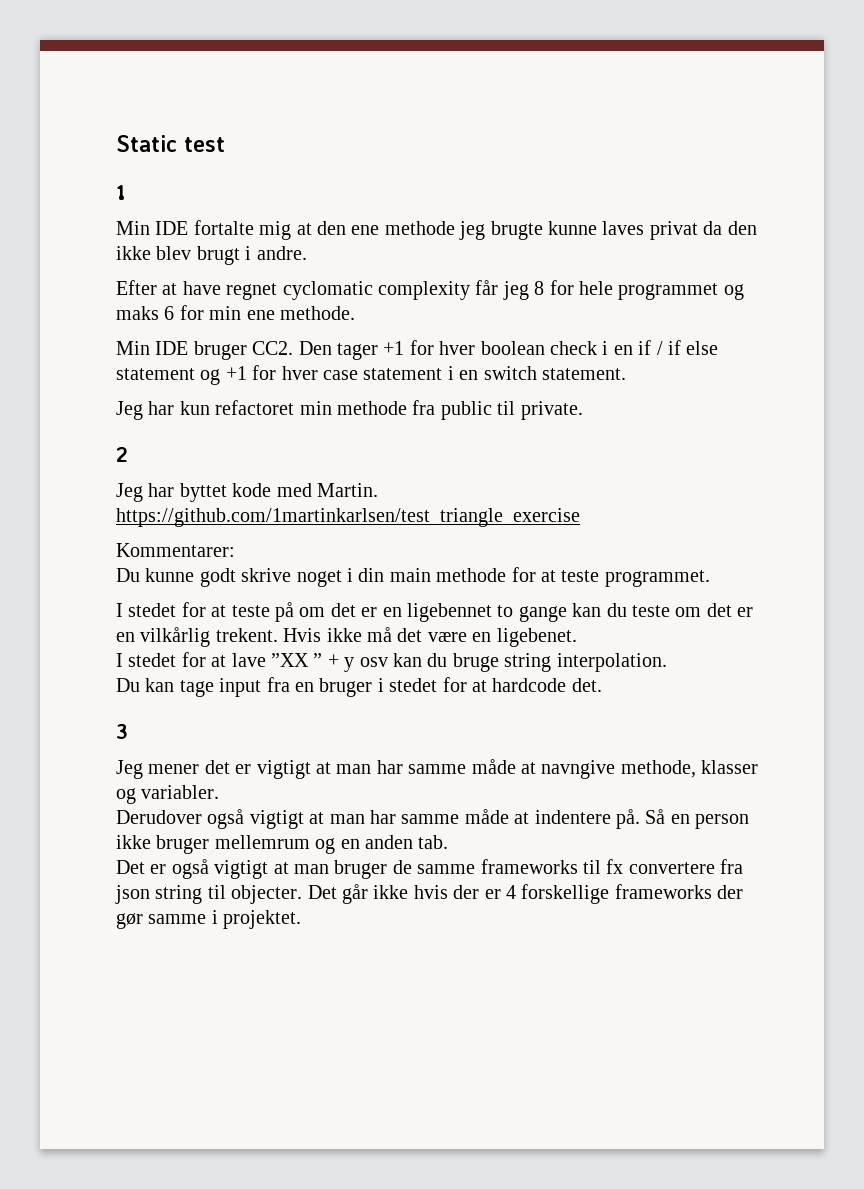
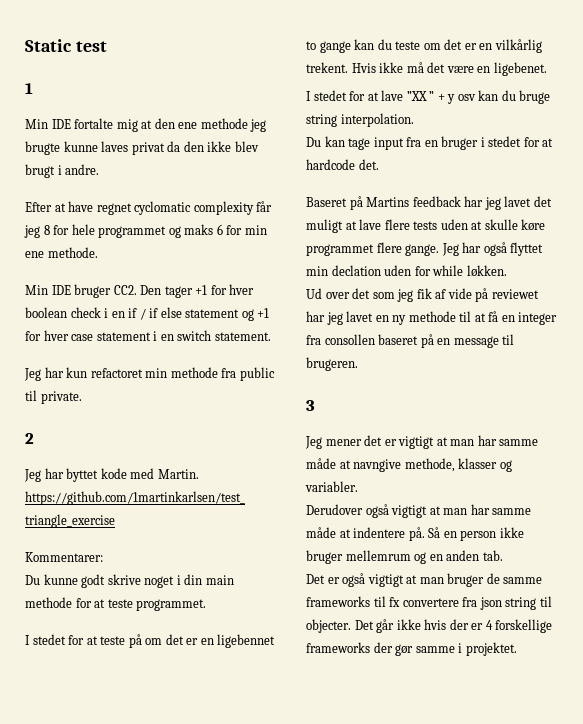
(602, 685) none -> [306,196,552,210] [306,219,546,233] [306,242,544,256] [306,265,507,277] [306,288,539,302] [306,311,558,325] [306,334,515,348] [306,357,358,371] // Baseret på Martins feedback har jeg lavet det muligt at lave flere tests uden at skulle køre programmet flere gange. Jeg har også flyttet min declation uden for while løkken. // Ud over det som jeg fik af vide på reviewet har jeg lavet en ny methode til at få en integer fra consollen baseret på en message til brugeren.

